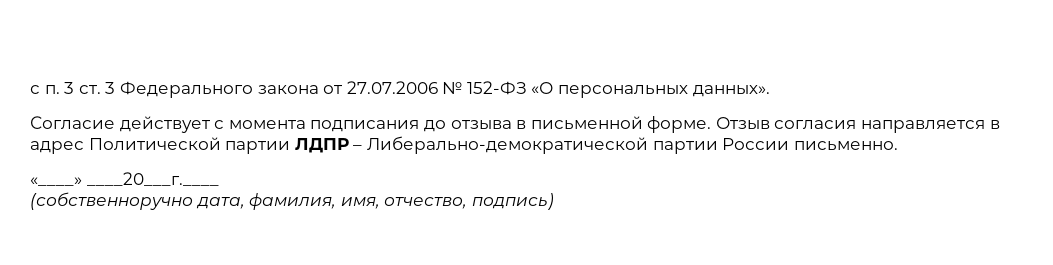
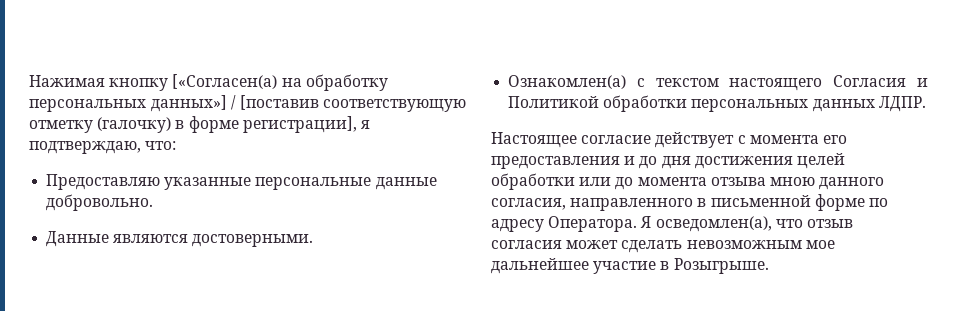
[30,81,770,98] [30,116,1000,133] [30,136,898,154] [30,172,219,186] [30,192,554,210] с п. 3 ст. 3 Федерального закона от 27.07.2006 № 152-ФЗ «О персональных данных». // Согласие действует с момента подписания до отзыва в письменной форме. Отзыв согласия направляется в адрес Политической партии ЛДПР – Либерально-демократической партии России письменно. // «____» ____20___г.____ // (собственноручно дата, фамилия, имя, отчество, подпись) -> [29,74,388,91] [29,95,466,112] [29,116,370,133] [29,141,177,154] [46,174,437,190] [46,194,154,211] [46,231,314,247] [508,75,928,91] [508,95,926,112] [491,132,847,148] [491,153,845,169] [491,173,885,190] [491,194,888,211] [491,216,853,232] [491,240,835,253] [491,258,769,274] Нажимая кнопку [«Согласен(а) на обработку персональных данных»] / [поставив соответствующую отметку (галочку) в форме регистрации], я подтверждаю, что: // Предоставляю указанные персональные данные добровольно. // Данные являются достоверными. // Ознакомлен(а) с текстом настоящего Согласия и Политикой обработки персональных данных ЛДПР. // Настоящее согласие действует с момента его предоставления и до дня достижения целей обработки или до момента отзыва мною данного согласия, направленного в письменной форме по адресу Оператора. Я осведомлен(а), что отзыв согласия может сделать невозможным мое дальнейшее участие в Розыгрыше.

